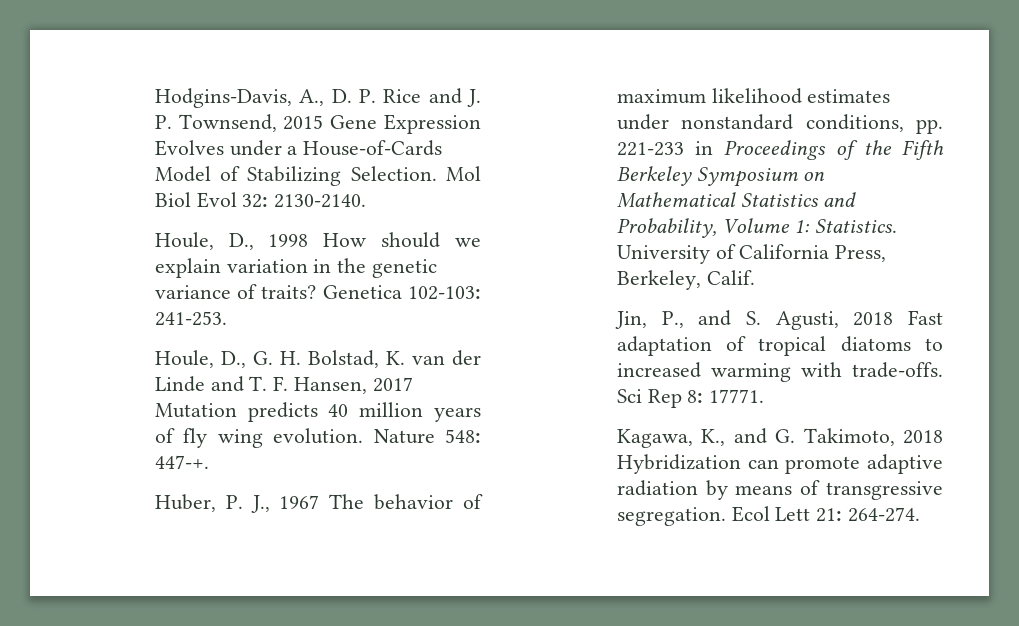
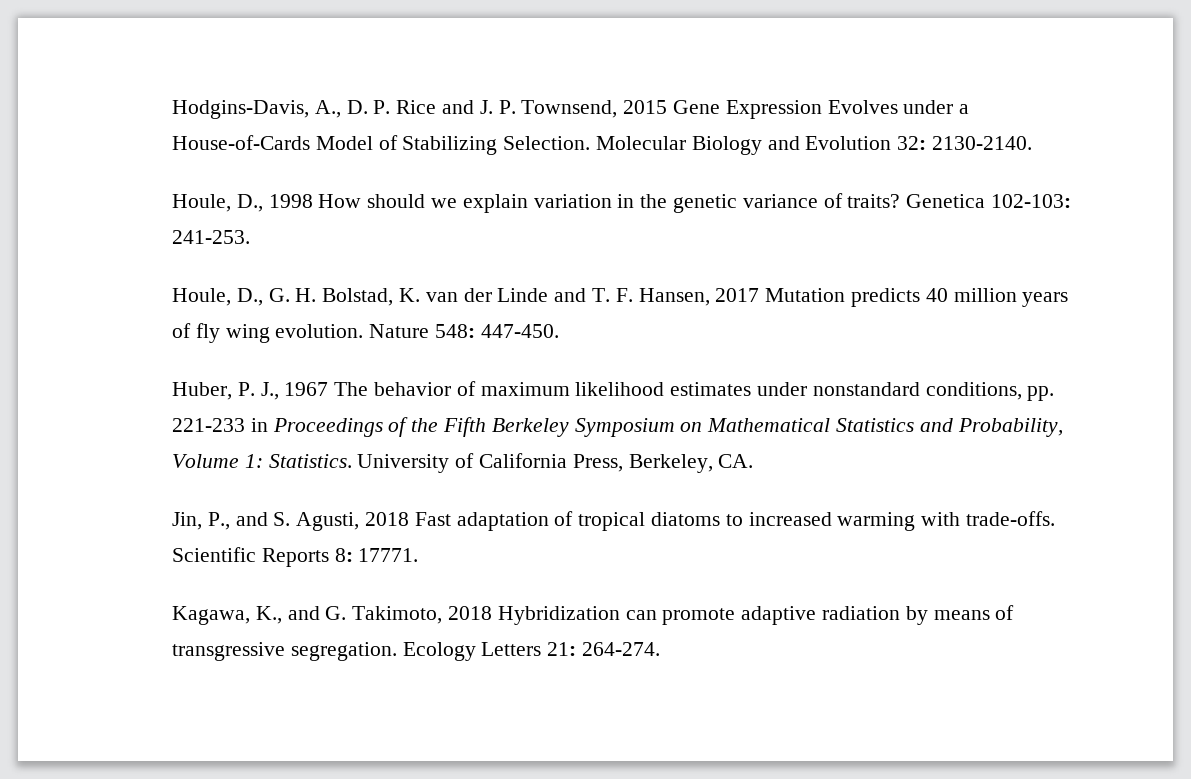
[446,166,481,181] [154,192,237,208] Mol Biol Evol -> [595,136,892,155] Molecular Biology and Evolution
[154,455,209,469] 447-+. -> [480,324,559,338] 447-450.
[706,270,755,285] Calif. -> [718,454,754,468] CA.
[616,389,682,408] Sci Rep -> [171,547,329,567] Scientific Reports
[731,506,811,522] Ecol Lett -> [402,642,542,661] Ecology Letters

